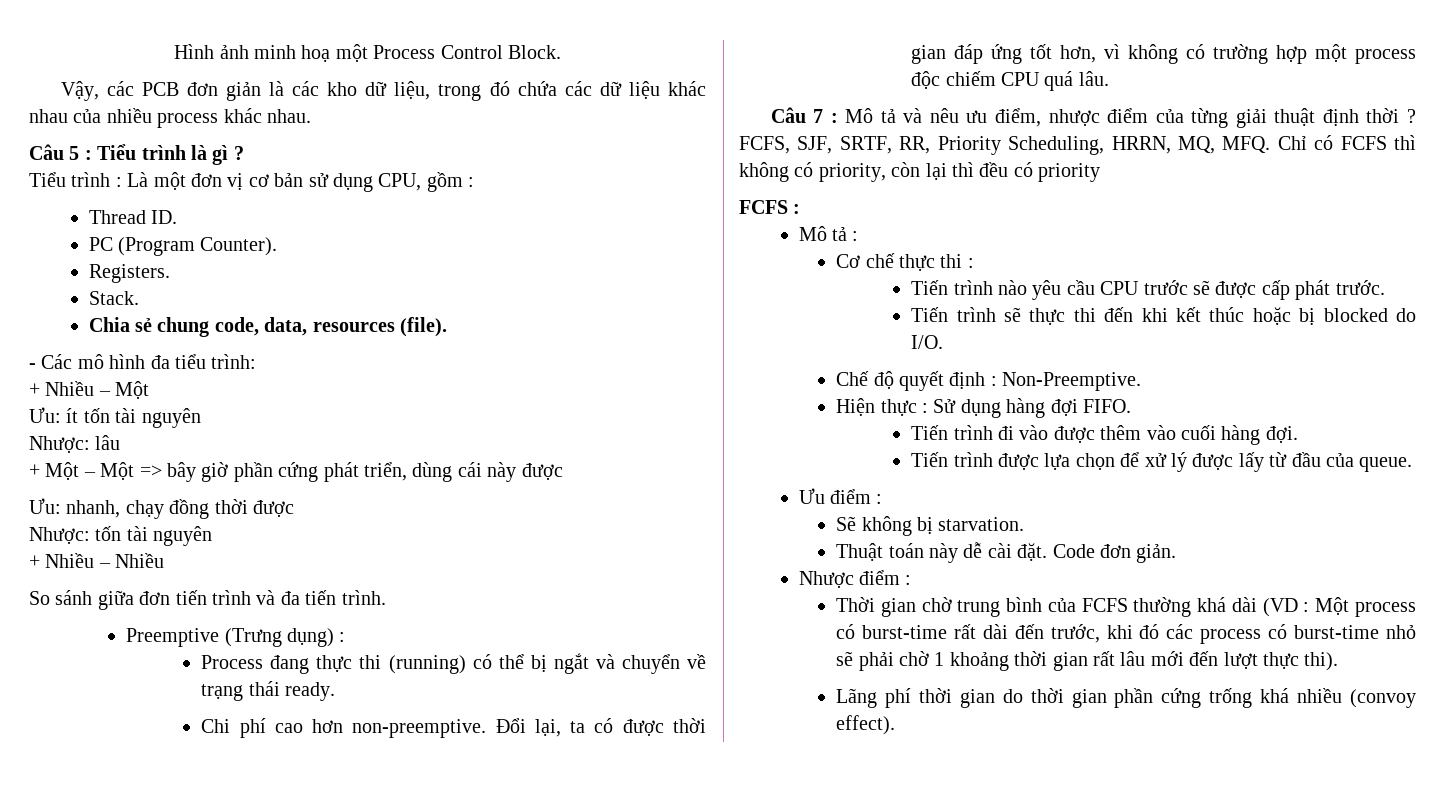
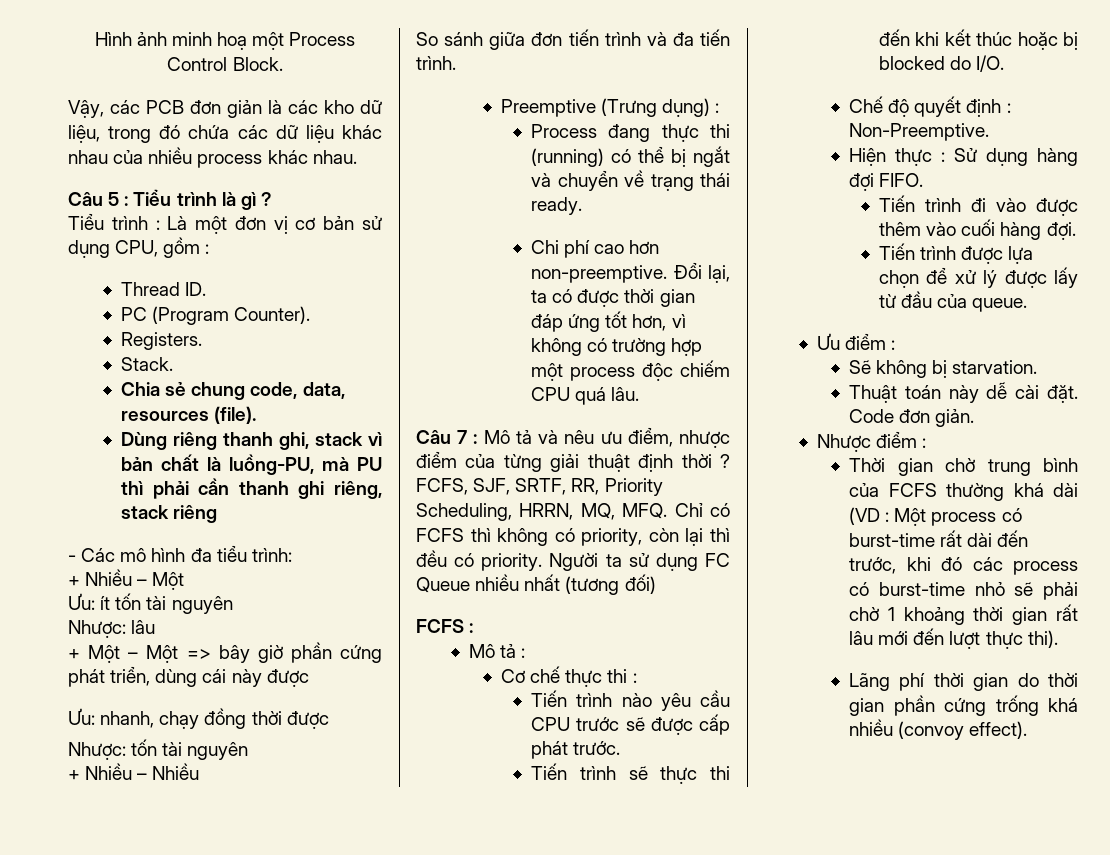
(447, 327) none -> [120,432,382,450] [120,454,382,475] [120,478,382,499] [120,505,218,523] // Dùng riêng thanh ghi, stack vì bản chất là luồng-PU, mà PU thì phải cần thanh ghi riêng, stack riêng
[1038,163,1101,182] priority -> [481,553,730,571] [416,574,656,595] priority. Người ta sử dụng FC Queue nhiều nhất (tương đối)

